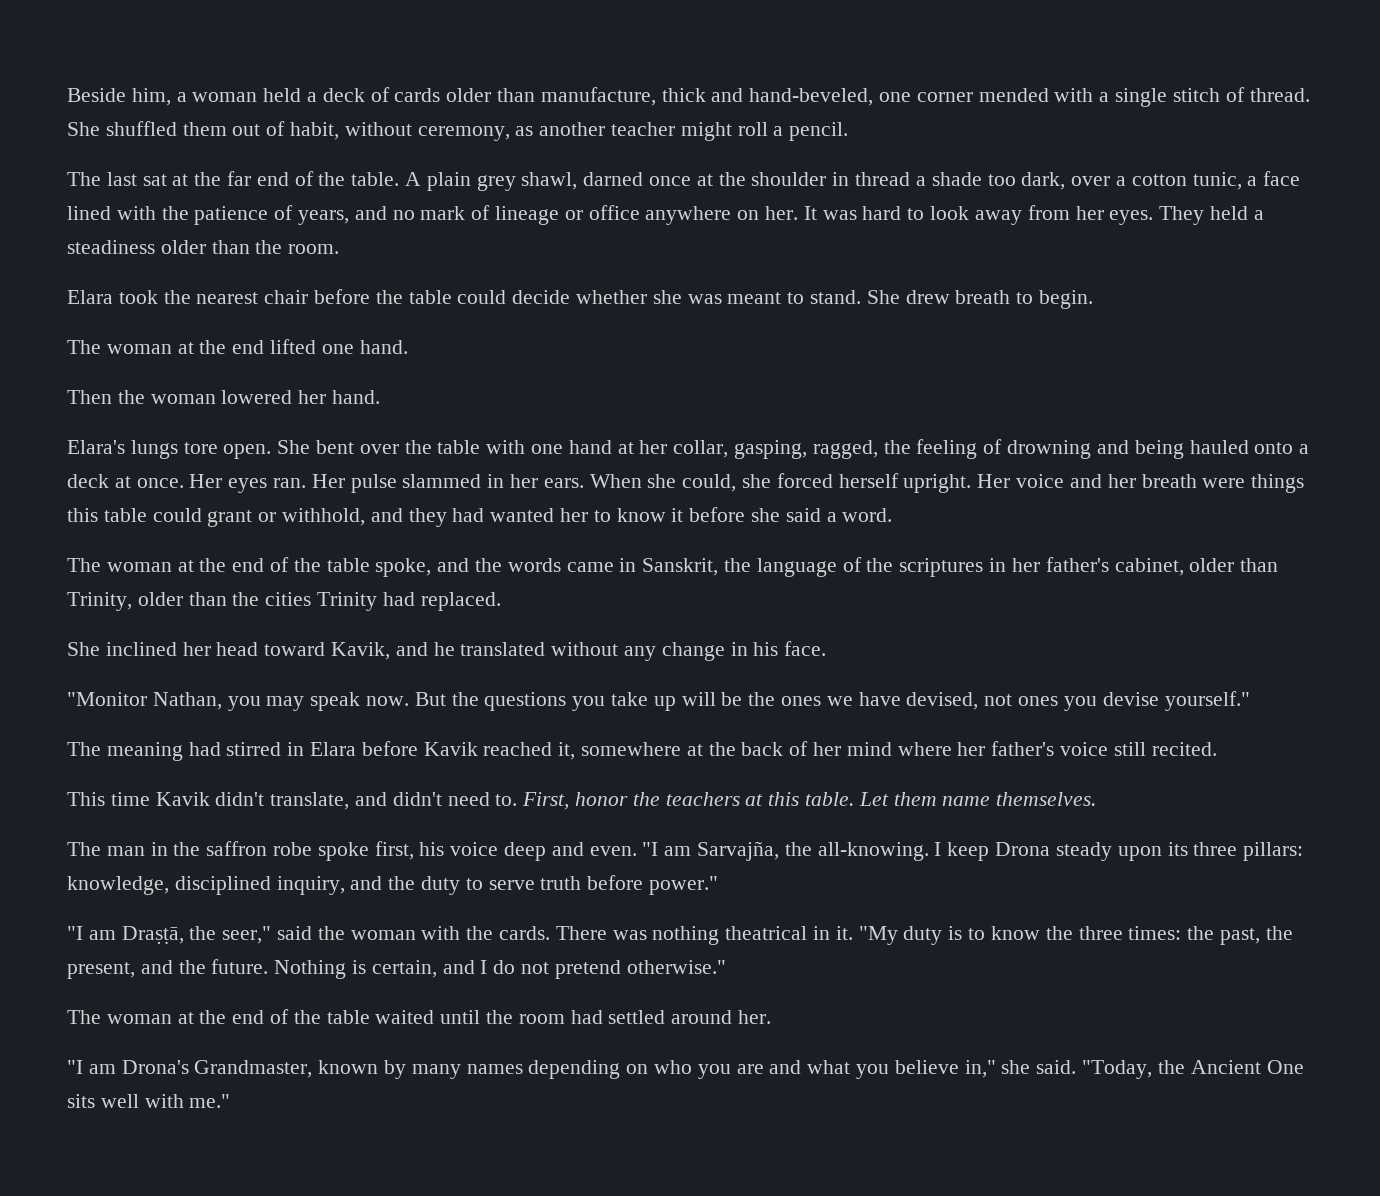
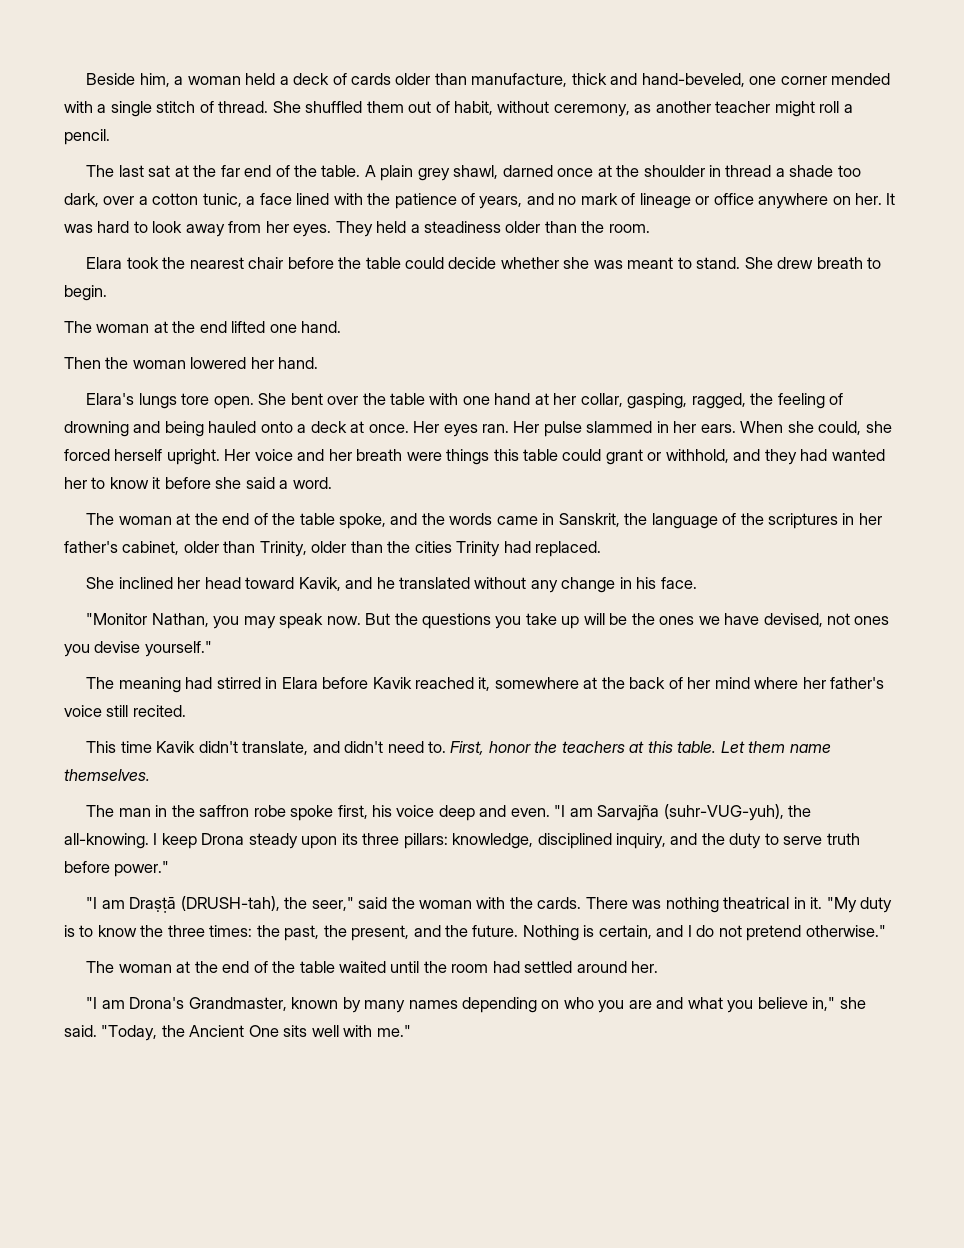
[697,841,780,861] Sarvajña, -> [597,804,784,821] Sarvajña (suhr-VUG-yuh),
[121,926,184,944] Draṣṭā, -> [129,896,280,913] Draṣṭā (DRUSH-tah),

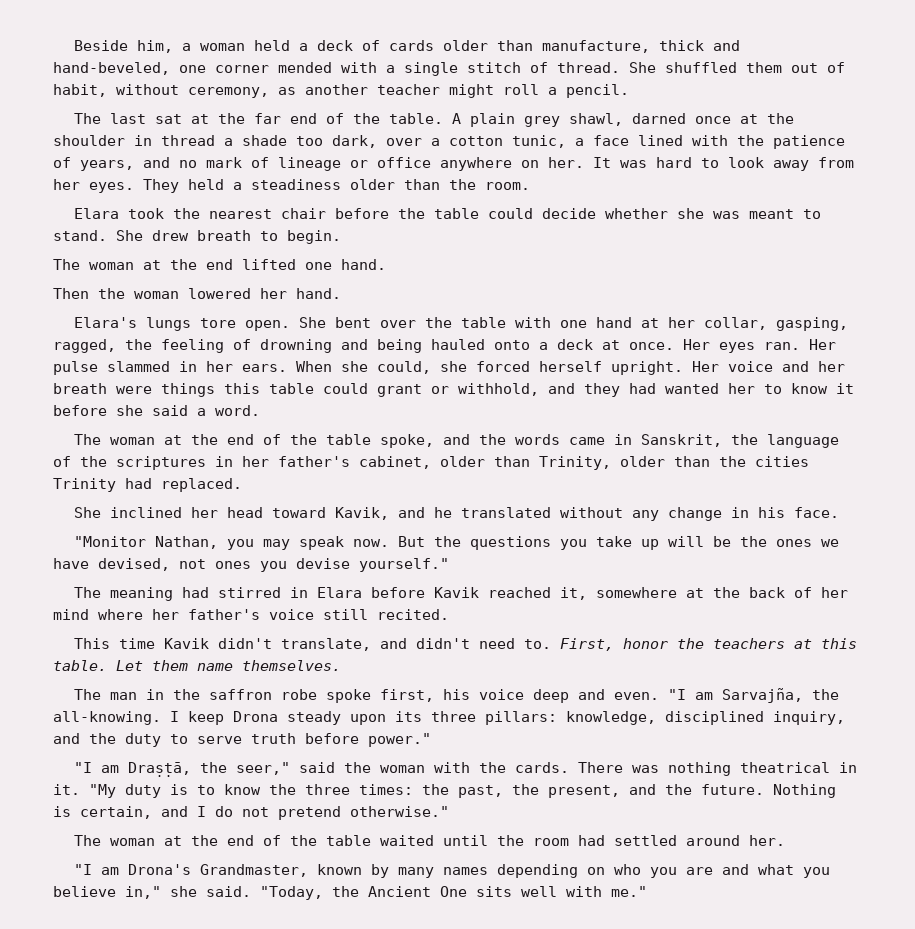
[597,804,784,821] Sarvajña (suhr-VUG-yuh), -> [722,688,804,703] Sarvajña,
[129,896,280,913] Draṣṭā (DRUSH-tah), -> [128,762,192,777] Draṣṭā,

